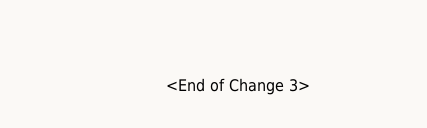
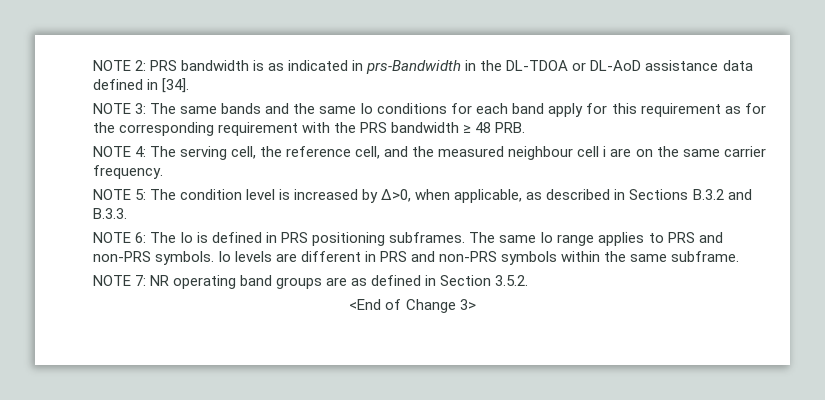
(165, 85) none -> [92,60,753,74] [92,78,189,93] [92,103,766,117] [92,122,526,136] [92,146,766,160] [92,165,163,179] [92,189,752,203] [92,208,127,219] [92,232,723,246] [92,251,740,265] [92,275,529,289] NOTE 2: PRS bandwidth is as indicated in prs-Bandwidth in the DL-TDOA or DL-AoD assistance data defined in [34]. // NOTE 3: The same bands and the same Io conditions for each band apply for this requirement as for the corresponding requirement with the PRS bandwidth ≥ 48 PRB. // NOTE 4: The serving cell, the reference cell, and the measured neighbour cell i are on the same carrier frequency. // NOTE 5: The condition level is increased by ∆>0, when applicable, as described in Sections B.3.2 and B.3.3. // NOTE 6: The Io is defined in PRS positioning subframes. The same Io range applies to PRS and non-PRS symbols. Io levels are different in PRS and non-PRS symbols within the same subframe. // NOTE 7: NR operating band groups are as defined in Section 3.5.2. //

